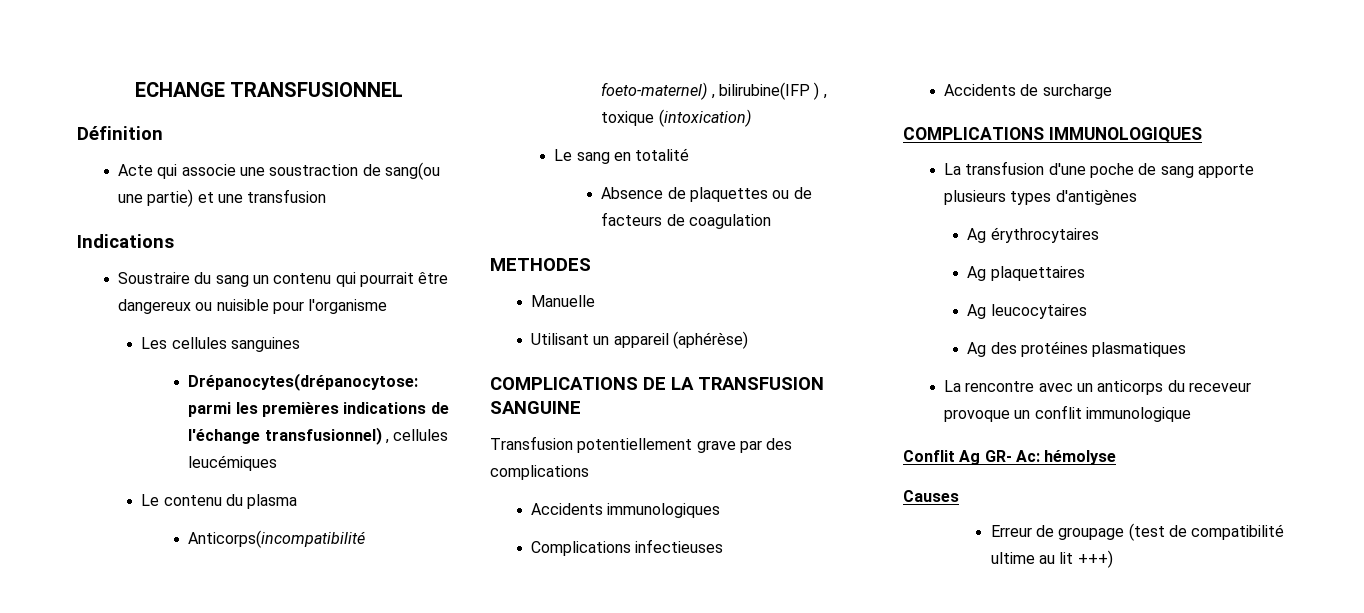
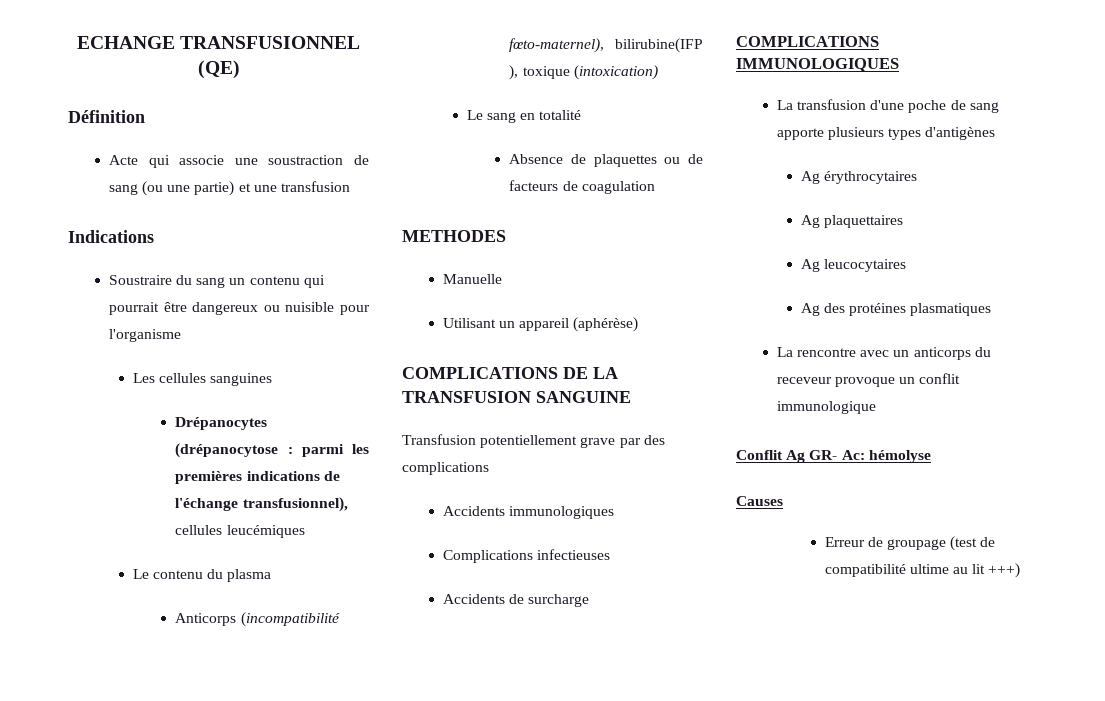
(404, 89) none -> [197,60,240,79] (QE)
[384,162,440,180] sang(ou -> [108,181,164,196] sang (ou
[188,373,419,391] Drépanocytes(drépanocytose: -> [175,417,268,430] [175,443,293,458] Drépanocytes (drépanocytose :
[264,427,389,445] transfusionnel) , -> [242,497,348,512] transfusionnel),
[188,530,366,548] [601,82,827,100] Anticorps(incompatibilité foeto-maternel) , bilirubine(IFP ) , -> [175,612,340,627] [509,38,703,53] [509,65,519,80] Anticorps (incompatibilité fœto-maternel), bilirubine(IFP ),

